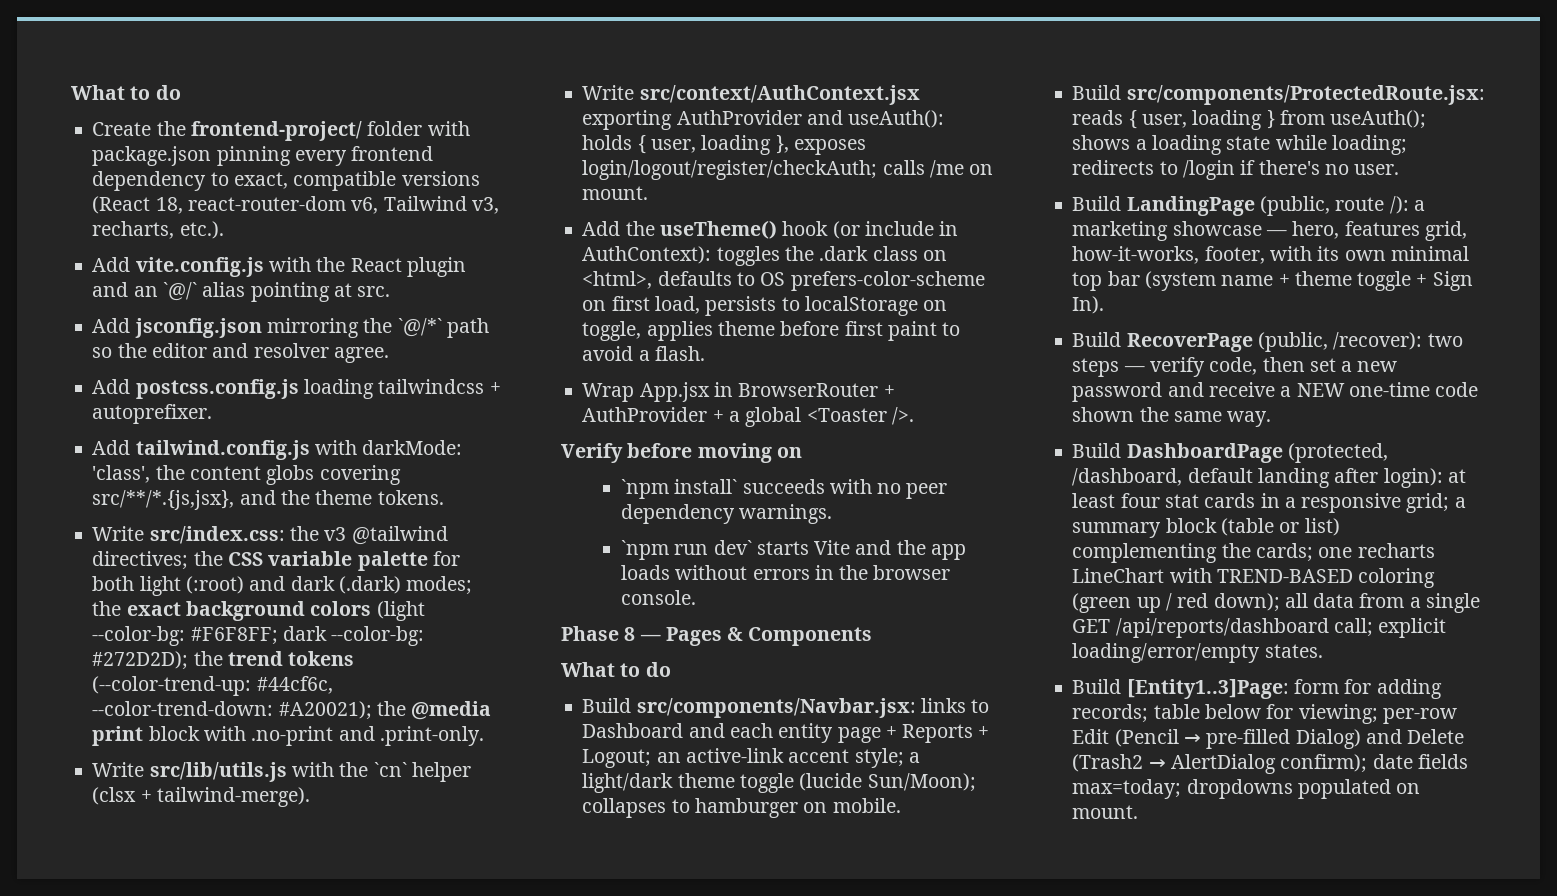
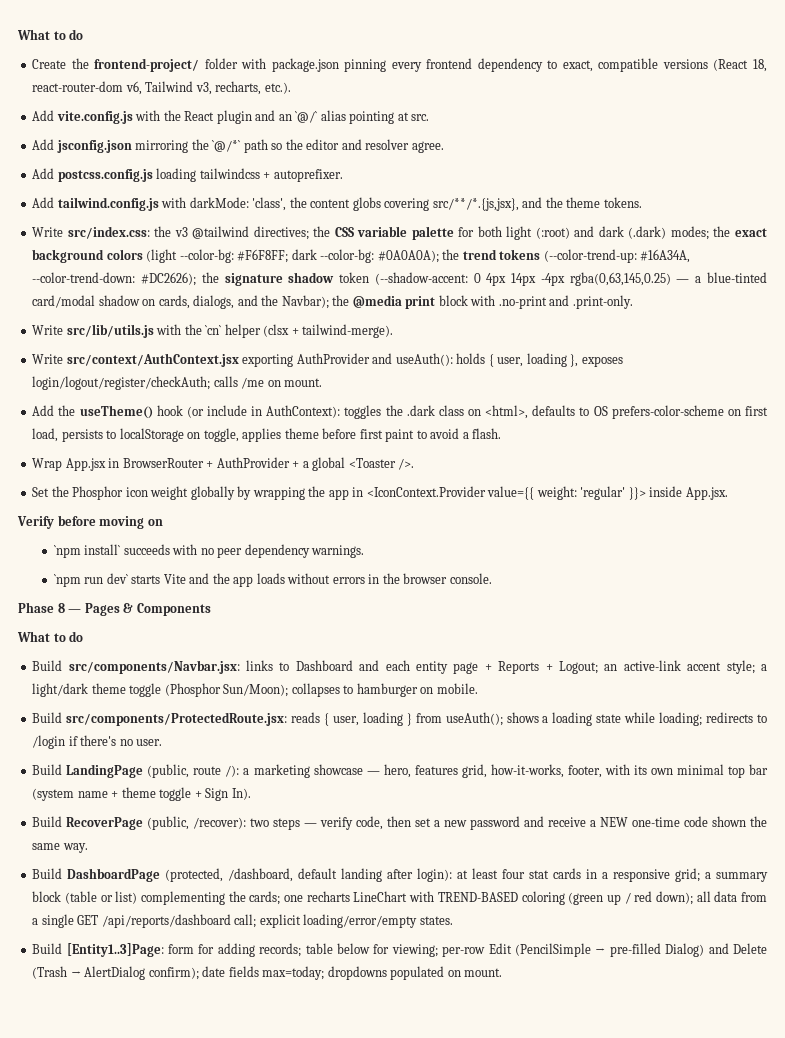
[92,651,189,670] #272D2D); -> [377,250,439,263] #0A0A0A);
[256,676,333,694] [92,701,372,720] #44cf6c, --color-trend-down: #A20021); -> [640,249,691,263] [32,272,768,286] [32,295,329,309] #16A34A, --color-trend-down: #DC2626); the signature shadow token (--shadow-accent: 0 4px 14px -4px rgba(0,63,145,0.25) — a blue-tinted card/modal shadow on cards, dialogs, and the Navbar);
(914, 416) none -> [32,486,728,500] // Set the Phosphor icon weight globally by wrapping the app in <IconContext.Provider value={{ weight: 'regular' }}> inside App.jsx.
[799,773,863,791] (lucide -> [164,683,221,697] (Phosphor
[1114,729,1179,747] (Pencil -> [515,943,592,957] (PencilSimple
[1072,754,1144,772] (Trash2 -> [32,966,68,979] (Trash

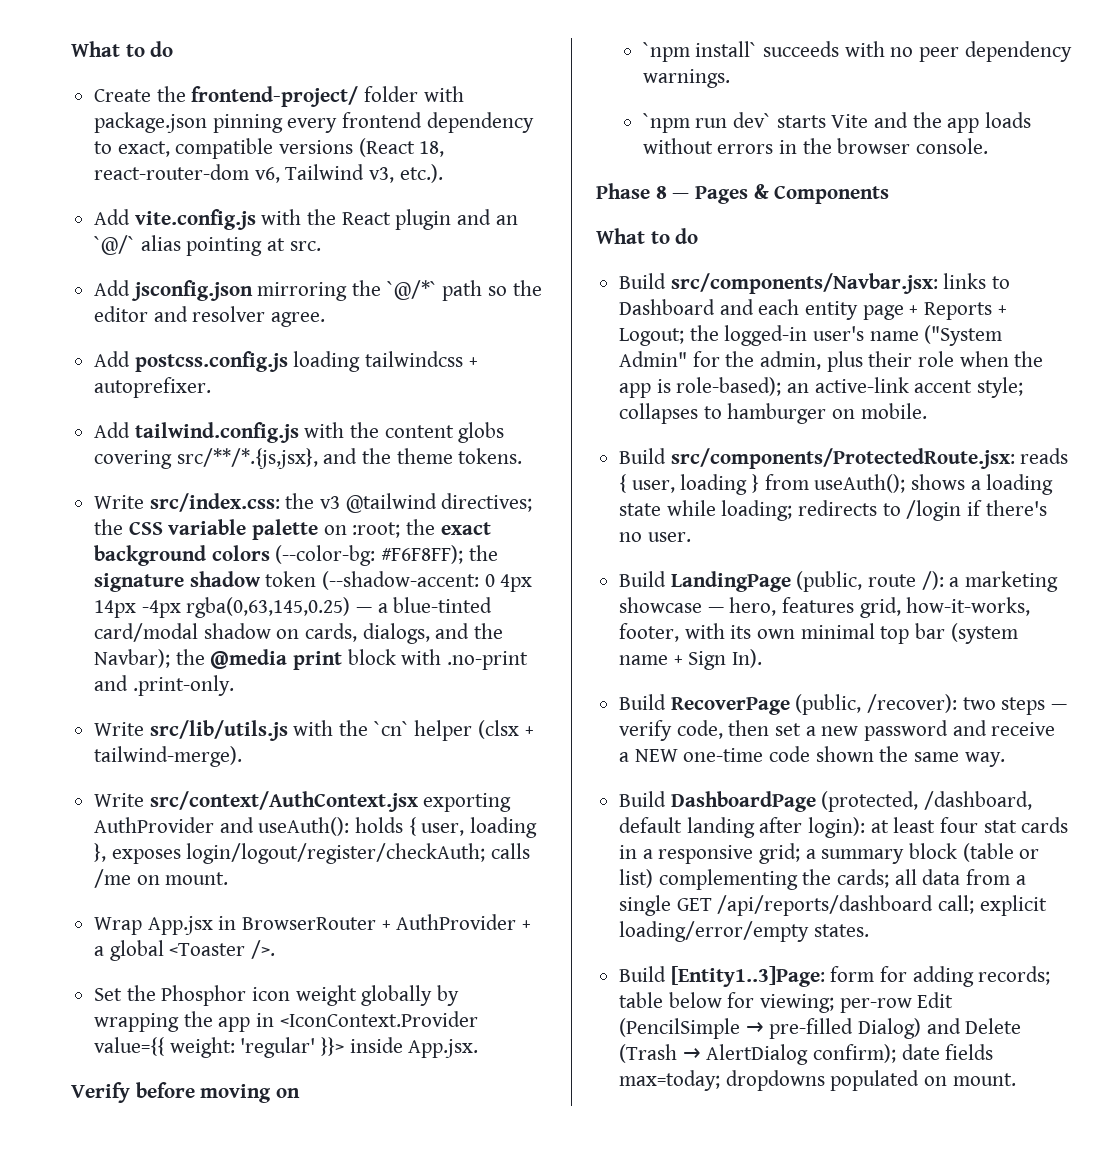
[215,81,262,95] recharts, -> (395, 175) none
[189,197,287,211] darkMode: 'class', -> (345, 430) none
[458,226,767,240] [32,249,691,263] [32,272,197,286] for both light (:root) and dark (.dark) modes; the exact background colors (light --color-bg: #F6F8FF; dark --color-bg: #0A0A0A); the trend tokens (--color-trend-up: #16A34A, --color-trend-down: #DC2626); -> [323,519,491,538] [94,545,464,566] on :root; the exact background colors (--color-bg: #F6F8FF);
[32,405,768,419] [32,428,502,442] // Add the useTheme() hook (or include in AuthContext): toggles the .dark class on <html>, defaults to OS prefers-color-scheme on first load, persists to localStorage on toggle, applies theme before first paint to avoid a flash. -> (229, 878) none
[604,660,767,674] [32,683,289,697] an active-link accent style; a light/dark theme toggle (Phosphor Sun/Moon); -> [689,325,1003,346] [619,351,1044,372] [619,377,1024,398] the logged-in user's name ("System Admin" for the admin, plus their role when the app is role-based); an active-link accent style;
[121,787,202,801] theme toggle + -> (683, 660) none
[284,891,693,905] one recharts LineChart with TREND-BASED coloring (green up / red down); -> (890, 878) none

